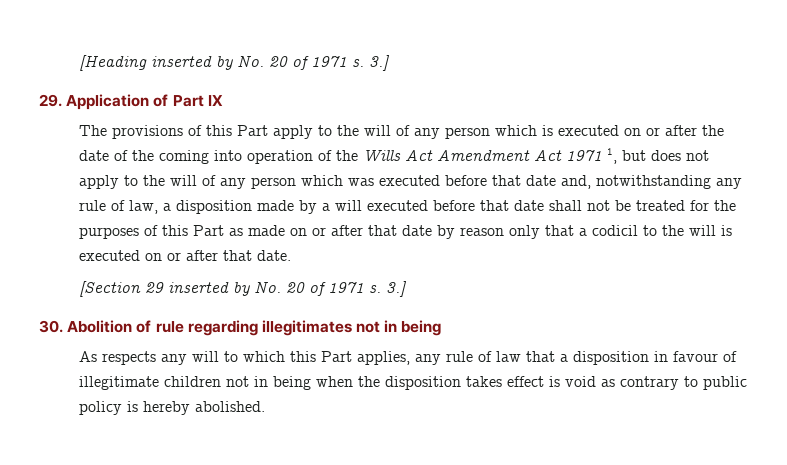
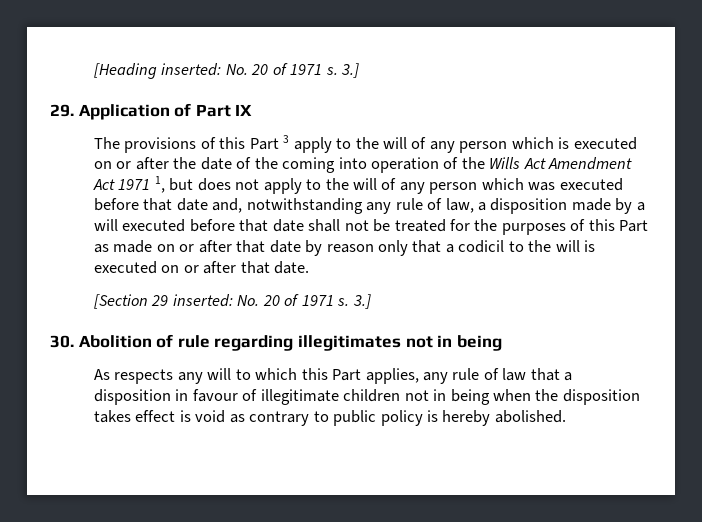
[150,56,233,70] inserted by -> [161,63,222,76] inserted:
(268, 130) none -> [283,135,290,143] 3
[167,282,250,296] inserted by -> [172,294,233,307] inserted:

